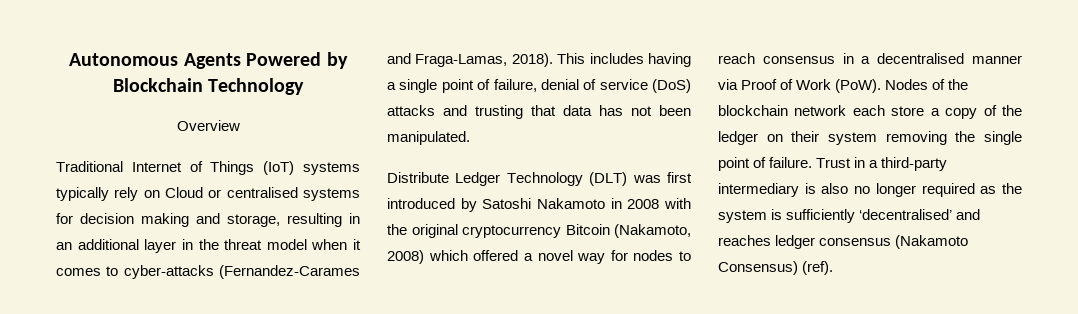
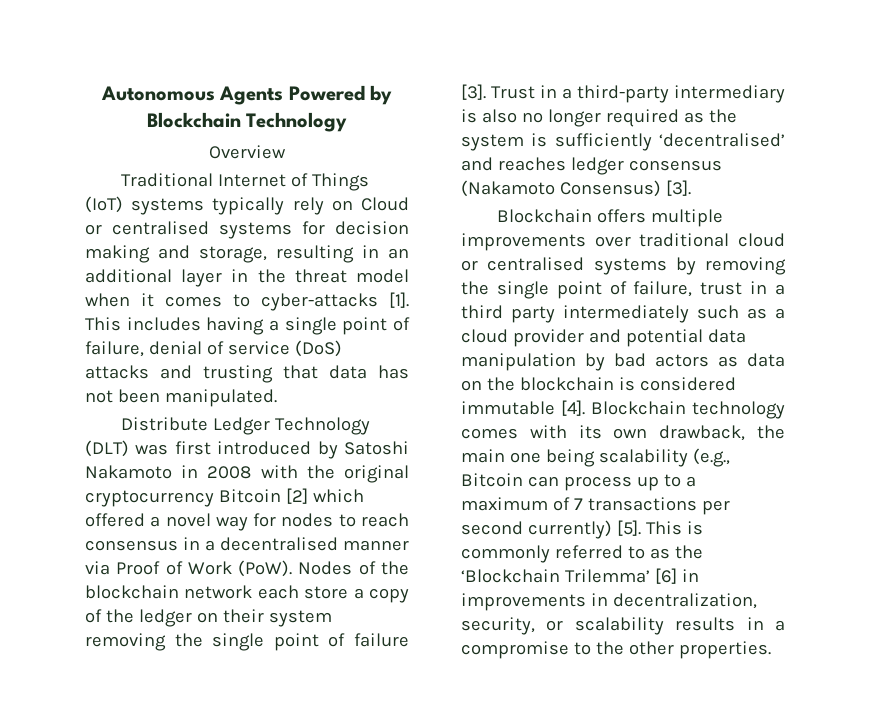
[218,265,360,279] [387,53,553,67] (Fernandez-Carames and Fraga-Lamas, 2018). -> [389,292,409,308] [1].
[614,224,691,238] [387,250,424,264] (Nakamoto, 2008) -> [285,488,308,504] [2]
[769,157,813,168] failure. -> [354,633,409,647] [461,84,486,100] failure [3].
[802,261,834,275] (ref). -> [665,180,691,196] [496,209,723,227] [461,233,785,251] [461,257,786,275] [461,281,786,299] [461,305,785,323] [461,329,746,347] [461,353,785,371] [461,377,736,391] [461,400,785,419] [461,425,785,441] [461,448,730,467] [461,473,696,491] [461,497,730,515] [461,520,703,539] [461,545,703,563] [461,568,699,584] [461,593,757,611] [461,617,785,635] [461,641,771,659] [3]. // Blockchain offers multiple improvements over traditional cloud or centralised systems by removing the single point of failure, trust in a third party intermediately such as a cloud provider and potential data manipulation by bad actors as data on the blockchain is considered immutable [4]. Blockchain technology comes with its own drawback, the main one being scalability (e.g., Bitcoin can process up to a maximum of 7 transactions per second currently) [5]. This is commonly referred to as the ‘Blockchain Trilemma’ [6] in improvements in decentralization, security, or scalability results in a compromise to the other properties.

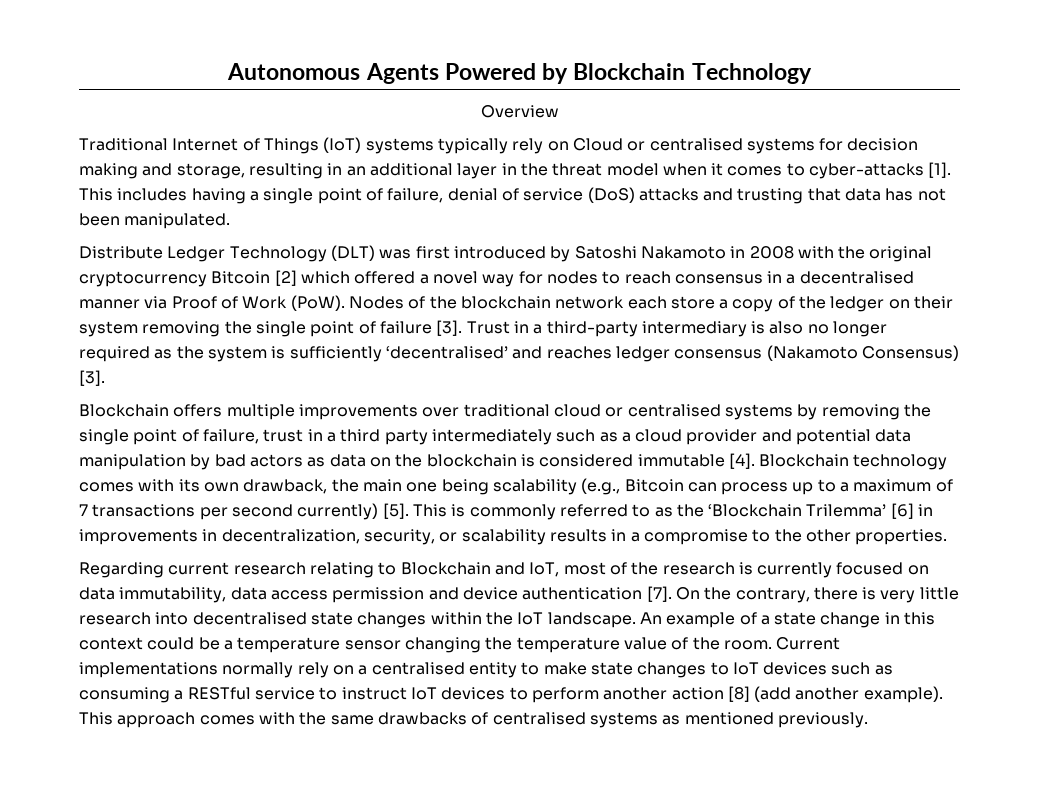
(771, 650) none -> [79,562,929,578] [79,586,959,603] [79,612,936,628] [79,637,841,653] [79,662,893,678] [79,686,943,703] [79,712,868,728] // Regarding current research relating to Blockchain and IoT, most of the research is currently focused on data immutability, data access permission and device authentication [7]. On the contrary, there is very little research into decentralised state changes within the IoT landscape. An example of a state change in this context could be a temperature sensor changing the temperature value of the room. Current implementations normally rely on a centralised entity to make state changes to IoT devices such as consuming a RESTful service to instruct IoT devices to perform another action [8] (add another example). This approach comes with the same drawbacks of centralised systems as mentioned previously.

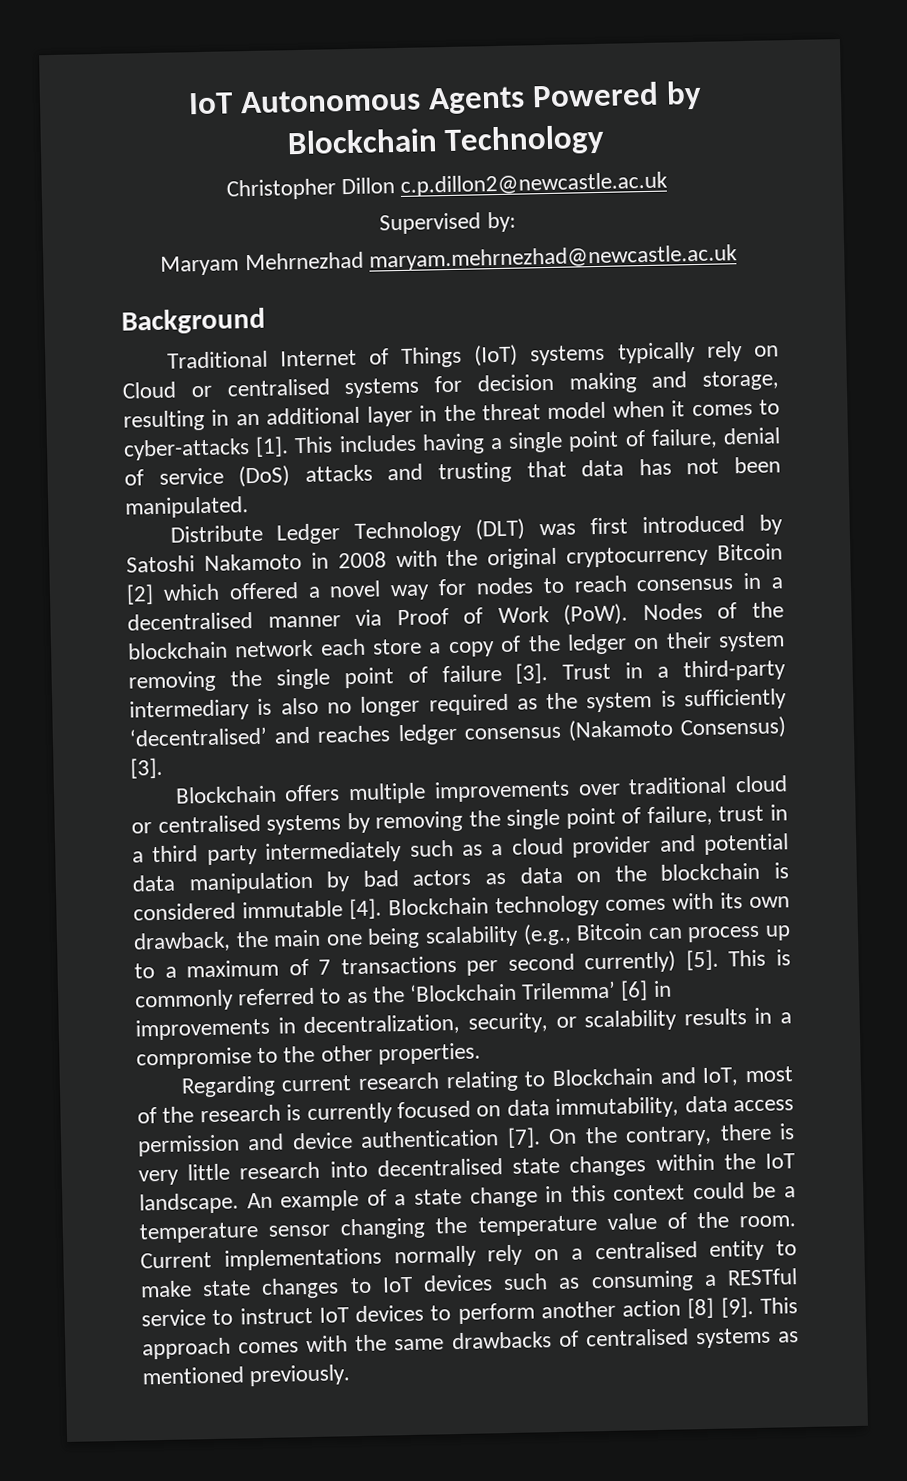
(227, 71) none -> [188,92,235,115] IoT
[480,105,559,118] Overview -> [225,171,669,201] [379,211,516,235] [160,244,738,276] [121,307,266,335] Christopher Dillon c.p.dillon2@newcastle.ac.uk // Supervised by: // Maryam Mehrnezhad maryam.mehrnezhad@newcastle.ac.uk // Background
[754,686,943,703] (add another example). -> [720,1297,754,1318] [9].

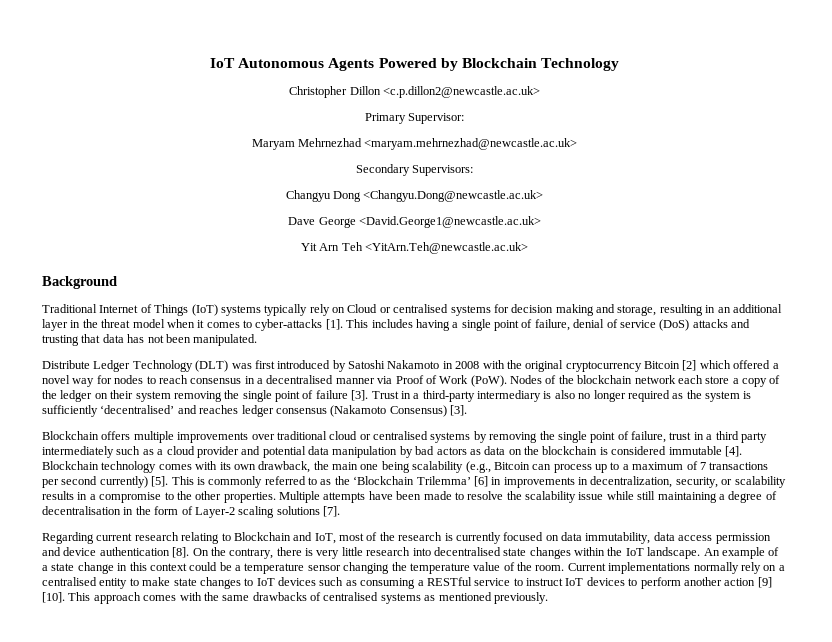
[400,171,669,197] [379,211,516,235] c.p.dillon2@newcastle.ac.uk // Supervised by: -> [382,86,540,98] [364,113,465,124] <c.p.dillon2@newcastle.ac.uk> // Primary Supervisor:
[368,244,738,272] maryam.mehrnezhad@newcastle.ac.uk -> [364,138,578,150] [355,164,474,176] [285,190,544,202] [288,216,541,228] [300,242,529,254] <maryam.mehrnezhad@newcastle.ac.uk> // Secondary Supervisors: // Changyu Dong <Changyu.Dong@newcastle.ac.uk> // Dave George <David.George1@newcastle.ac.uk> // Yit Arn Teh <YitArn.Teh@newcastle.ac.uk>
(481, 1053) none -> [279,491,777,503] [42,506,340,518] Multiple attempts have been made to resolve the scalability issue while still maintaining a degree of decentralisation in the form of Layer-2 scaling solutions [7].
[506,1127,541,1148] [7]. -> [172,547,190,558] [8].
[687,1297,754,1319] [8] [9]. -> [757,577,772,588] [42,592,65,603] [9] [10].

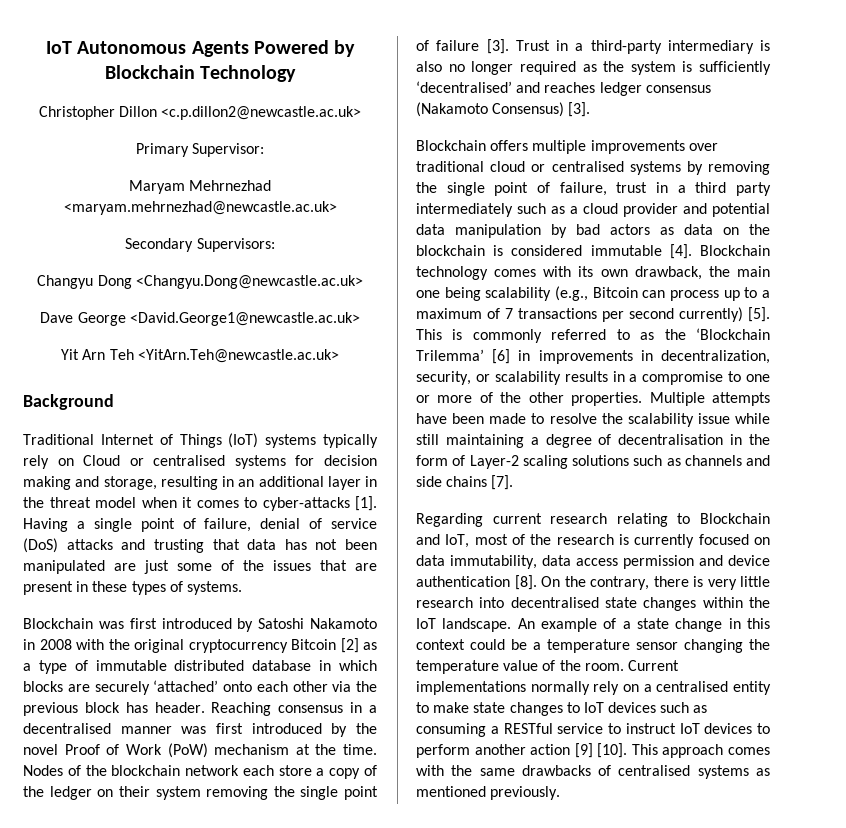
[346,319,450,331] This includes having -> [23,518,68,532] Having
[193,334,258,346] [42,360,229,372] manipulated. // Distribute Ledger Technology (DLT) -> [23,560,377,574] [23,581,242,595] [23,618,93,629] manipulated are just some of the issues that are present in these types of systems. // Blockchain
[699,360,779,369] [42,375,188,387] which offered a novel way for nodes to reach -> [363,642,377,650] [23,660,377,674] [23,680,377,695] [23,702,272,716] as a type of immutable distributed database in which blocks are securely ‘attached’ onto each other via the previous block has header. Reaching
[377,375,507,387] via Proof of Work (PoW). -> [181,723,377,737] [23,743,377,758] was first introduced by the novel Proof of Work (PoW) mechanism at the time.
(174, 496) none -> [746,374,770,382] [416,392,493,403] one or more of
(320, 510) none -> [633,455,770,466] [416,476,488,487] such as channels and side chains

